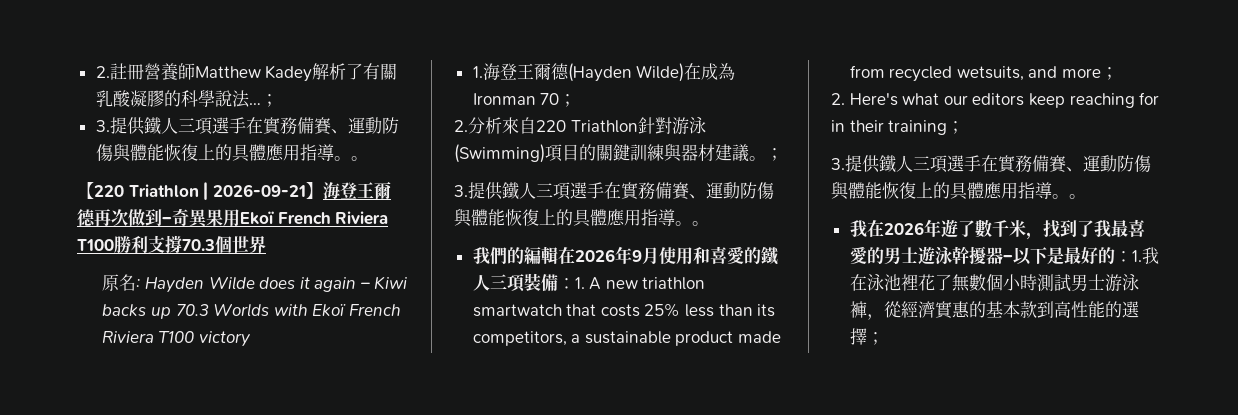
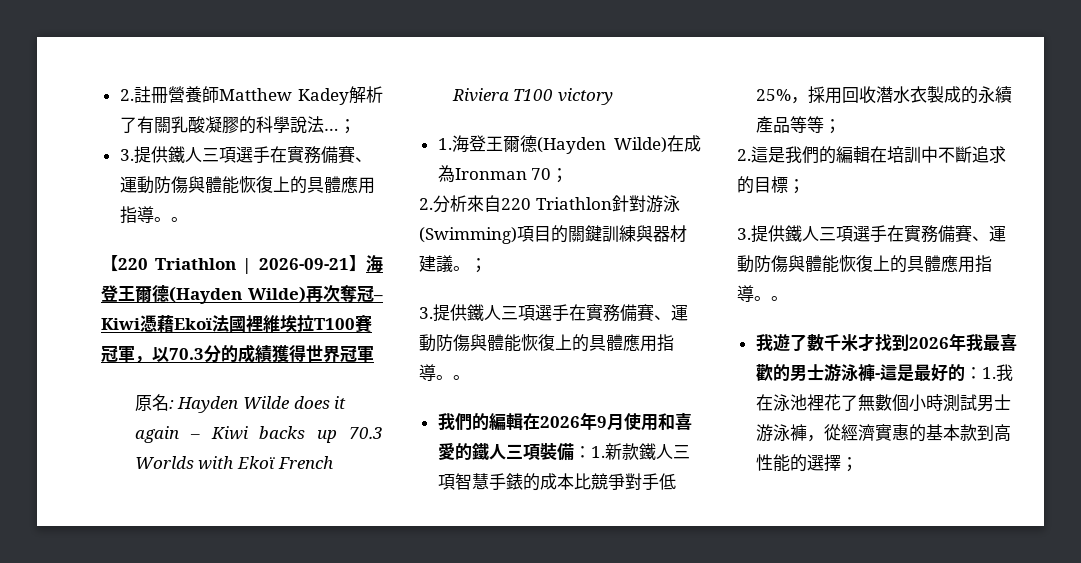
[94,209,389,228] [77,235,232,254] 再次做到–奇異果用Ekoï French Riviera T100勝利支撐70.3個 -> [169,284,383,304] [101,315,372,333] [101,344,306,363] (Hayden Wilde)再次奪冠– Kiwi憑藉Ekoï法國裡維埃拉T100賽冠軍，以70.3分的成績獲得
(266, 244) none -> [340,346,374,362] 冠軍
[589,277,706,290] [472,303,776,317] [472,331,782,346] [849,65,1119,82] [831,92,1160,108] [831,120,948,135] A new triathlon smartwatch that costs 25% less than its competitors, a sustainable product made from recycled wetsuits, and more； // 2. Here's what our editors keep reaching for in their training -> [604,443,690,460] [437,473,676,491] [755,86,1012,104] [755,116,841,134] [737,146,1006,164] [737,176,788,194] 新款鐵人三項智慧手錶的成本比競爭對手低25%，採用回收潛水衣製成的永續產品等等； // 2.這是我們的編輯在培訓中不斷追求的目標
[866,219,941,237] 在2026年 -> (773, 342) none
[1025,219,1145,240] [849,246,1048,265] ，找到了我最喜愛的男士遊泳幹擾器–以下 -> [857,333,1017,351] [755,363,897,382] 才找到2026年我最喜歡的男士游泳褲-這

